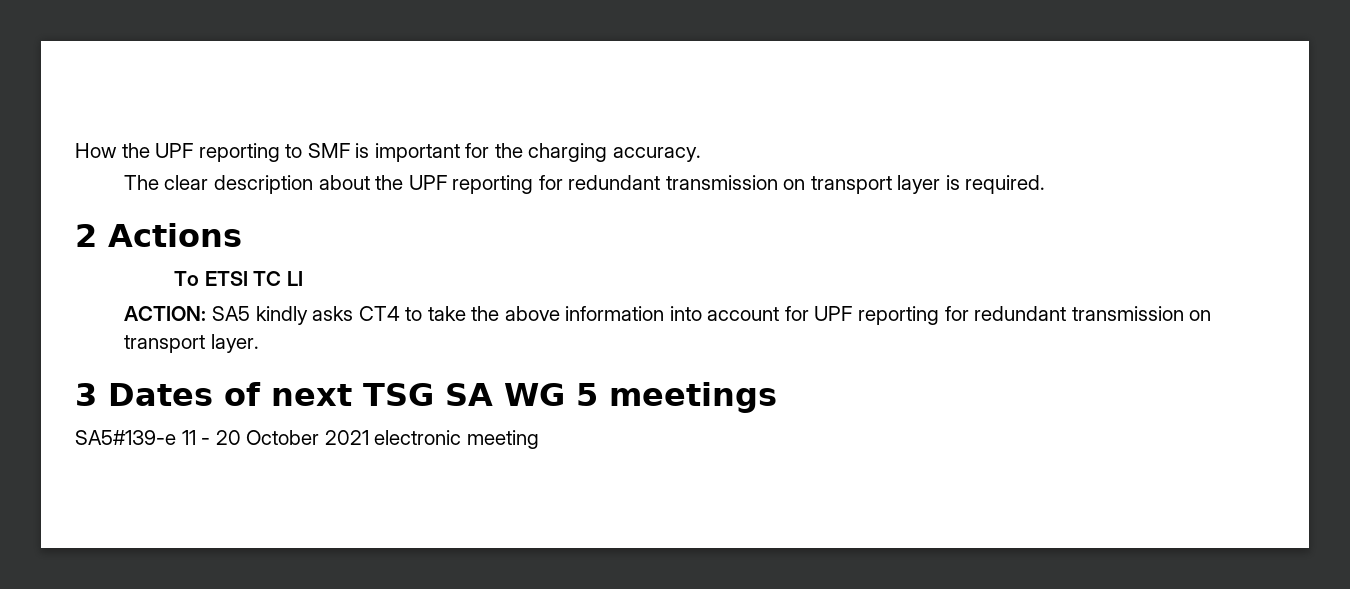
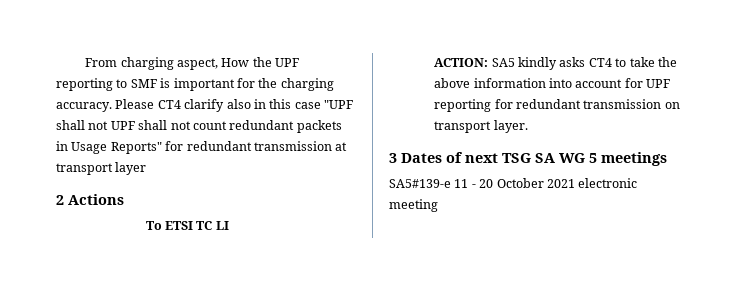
(75, 150) none -> [85,57,219,70] From charging aspect,
[123,175,806,194] // The clear description about the UPF reporting for redundant transmission on -> [115,99,353,112] [56,120,342,133] [56,141,348,154] Please CT4 clarify also in this case "UPF shall not UPF shall not count redundant packets in Usage Reports" for redundant transmission at
[945,175,1046,194] is required. -> (147, 168) none

